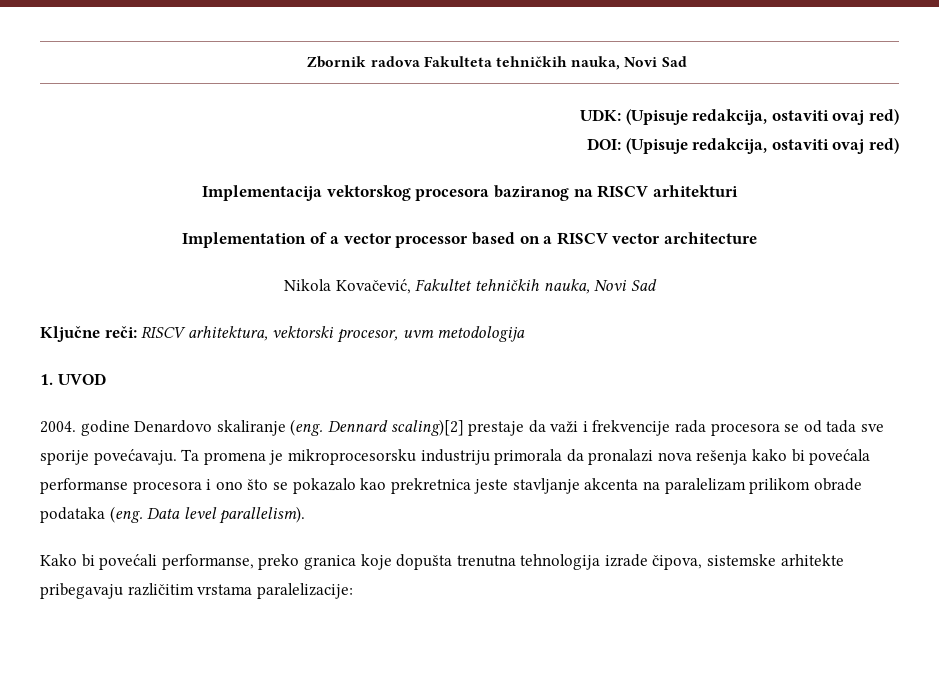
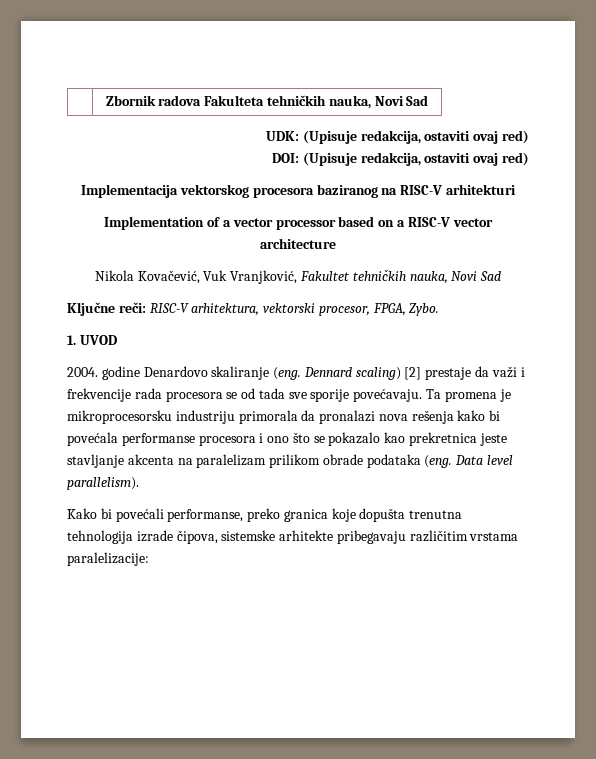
[597,185,649,198] RISCV -> [400,185,443,195] RISC-V
[556,232,608,245] RISCV -> [407,217,450,227] RISC-V
(411, 286) none -> [203,270,298,284] Vuk Vranjković,
[141,326,187,339] RISCV -> [149,303,189,313] RISC-V
[402,326,526,342] uvm metodologija -> [372,303,440,316] FPGA, Zybo.
[390,419,464,436] scaling)[2] -> [355,367,422,380] scaling) [2]

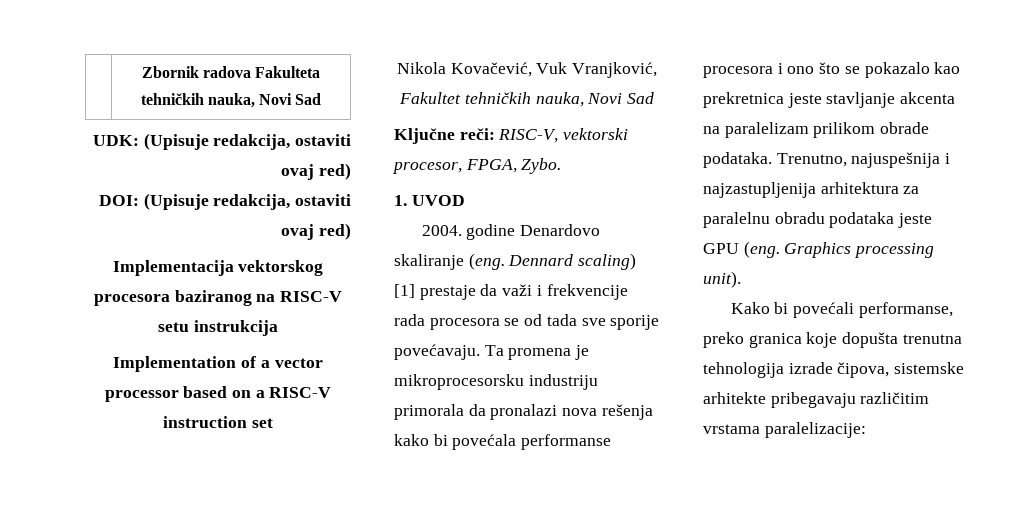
[445,184,516,195] arhitekturi -> [158,320,278,336] setu instrukcija
[452,218,493,227] [260,238,336,249] vector architecture -> [163,416,273,428] instruction set
[149,303,260,316] RISC-V arhitektura, -> [498,129,559,143] RISC-V,
[404,367,422,380] [2] -> [394,284,415,298] [1]
[366,454,514,468] [67,477,139,490] podataka (eng. Data level parallelism). -> [703,152,951,168] [703,182,920,198] [703,212,933,228] [703,241,935,258] [703,271,741,288] podataka. Trenutno, najuspešnija i najzastupljenija arhitektura za paralelnu obradu podataka jeste GPU (eng. Graphics processing unit).

